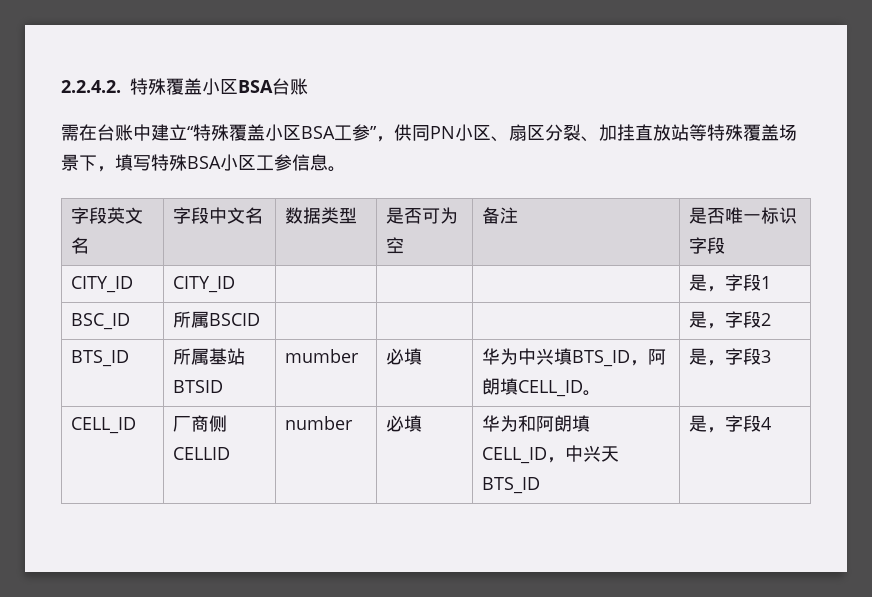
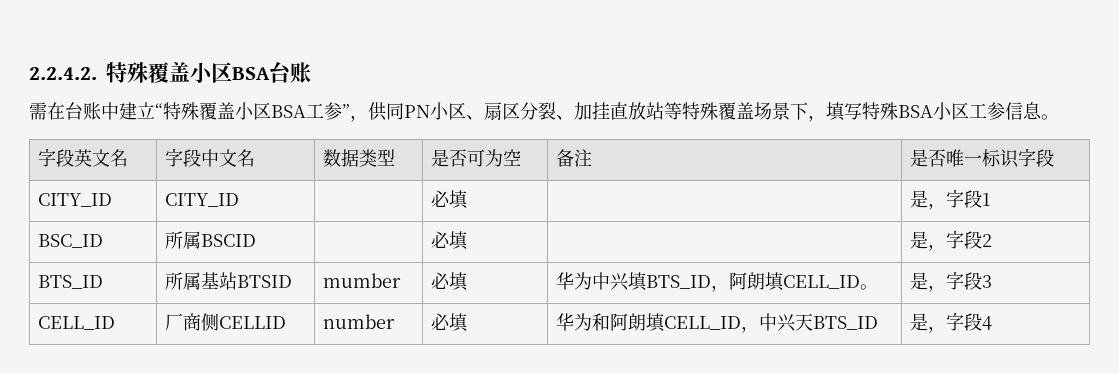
(236, 284) none -> [431,190,470,209] 必填
(261, 319) none -> [431,231,470,250] 必填

